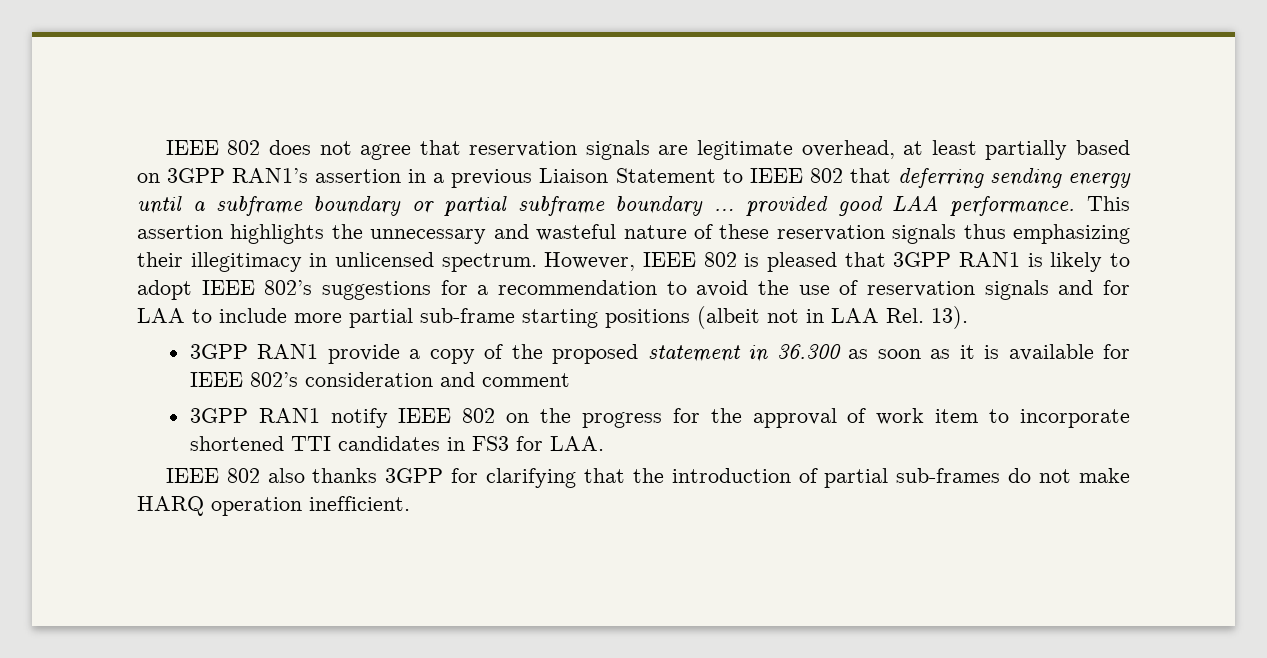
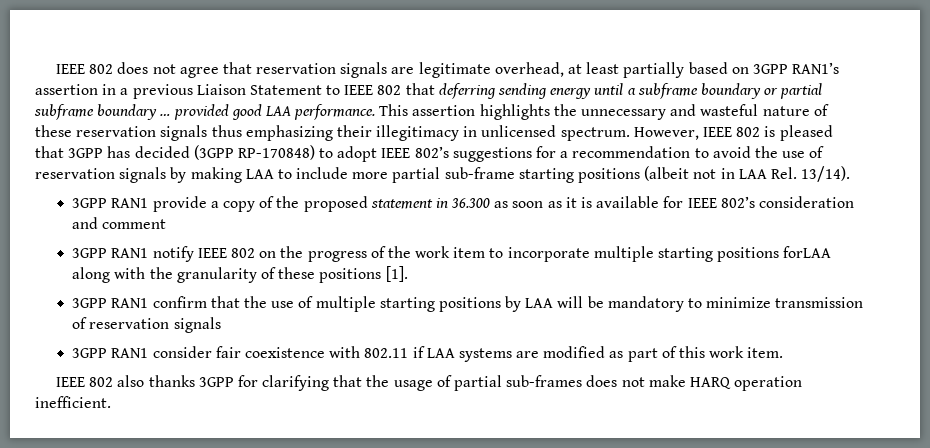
[958,252,1103,272] RAN1 is likely -> [107,145,315,160] has decided (3GPP RP-170848)
[1058,280,1130,295] and for -> [170,167,242,183] by making
[931,306,968,329] 13). -> [801,166,851,182] 13/14).
[672,408,1130,428] [189,436,604,451] for the approval of work item to incorporate shortened TTI candidates in FS3 for LAA. -> [370,246,832,262] [72,266,408,283] [72,296,864,312] [72,317,221,333] [72,346,784,362] of the work item to incorporate multiple starting positions forLAA along with the granularity of these positions [1]. // 3GPP RAN1 confirm that the use of multiple starting positions by LAA will be mandatory to minimize transmission of reservation signals // 3GPP RAN1 consider fair coexistence with 802.11 if LAA systems are modified as part of this work item.
[671,468,791,483] introduction -> [393,380,433,391] usage
[1008,468,1032,483] do -> [586,375,618,387] does

